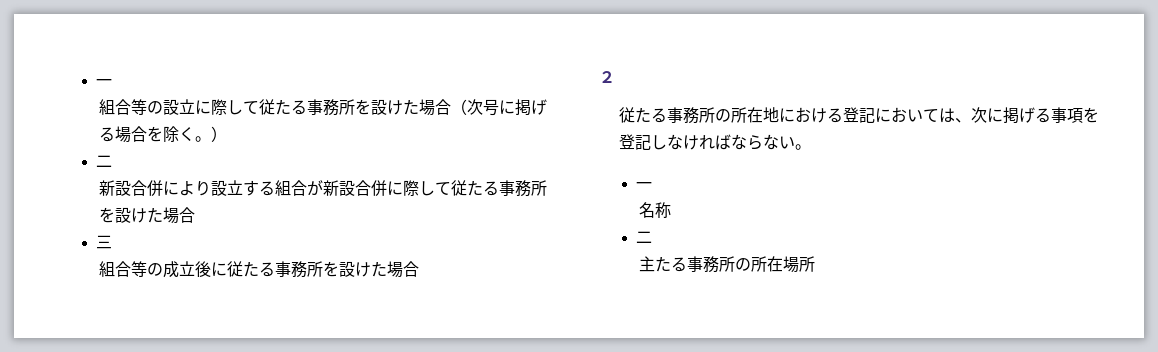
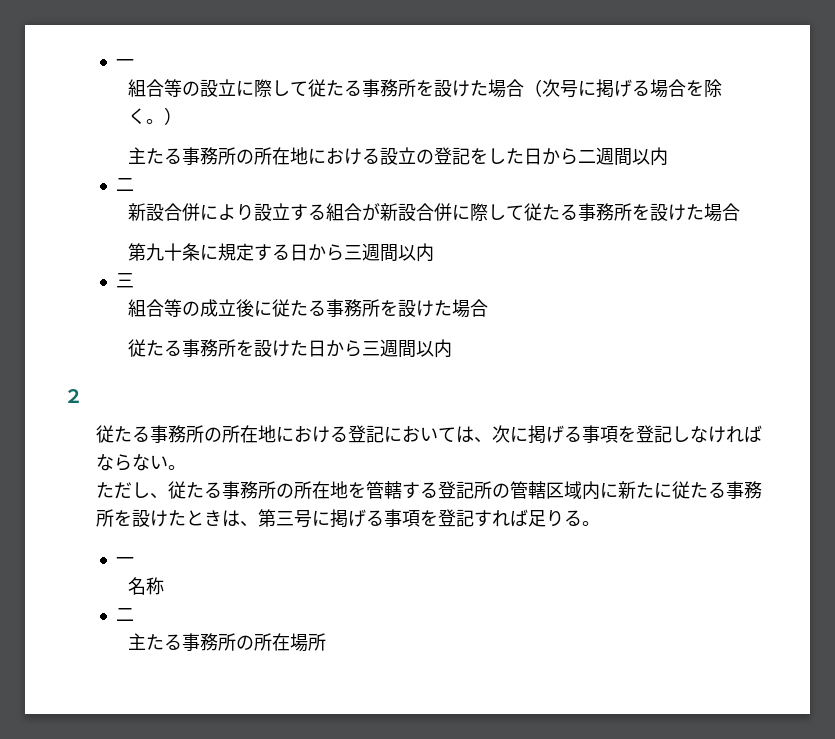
(227, 134) none -> [127,147,668,166] // 主たる事務所の所在地における設立の登記をした日から二週間以内
(195, 215) none -> [127,243,434,262] // 第九十条に規定する日から三週間以内
(419, 269) none -> [127,339,452,358] // 従たる事務所を設けた日から三週間以内
(811, 147) none -> [95,481,762,500] [95,509,600,528] // ただし、従たる事務所の所在地を管轄する登記所の管轄区域内に新たに従たる事務所を設けたときは、第三号に掲げる事項を登記すれば足りる。

